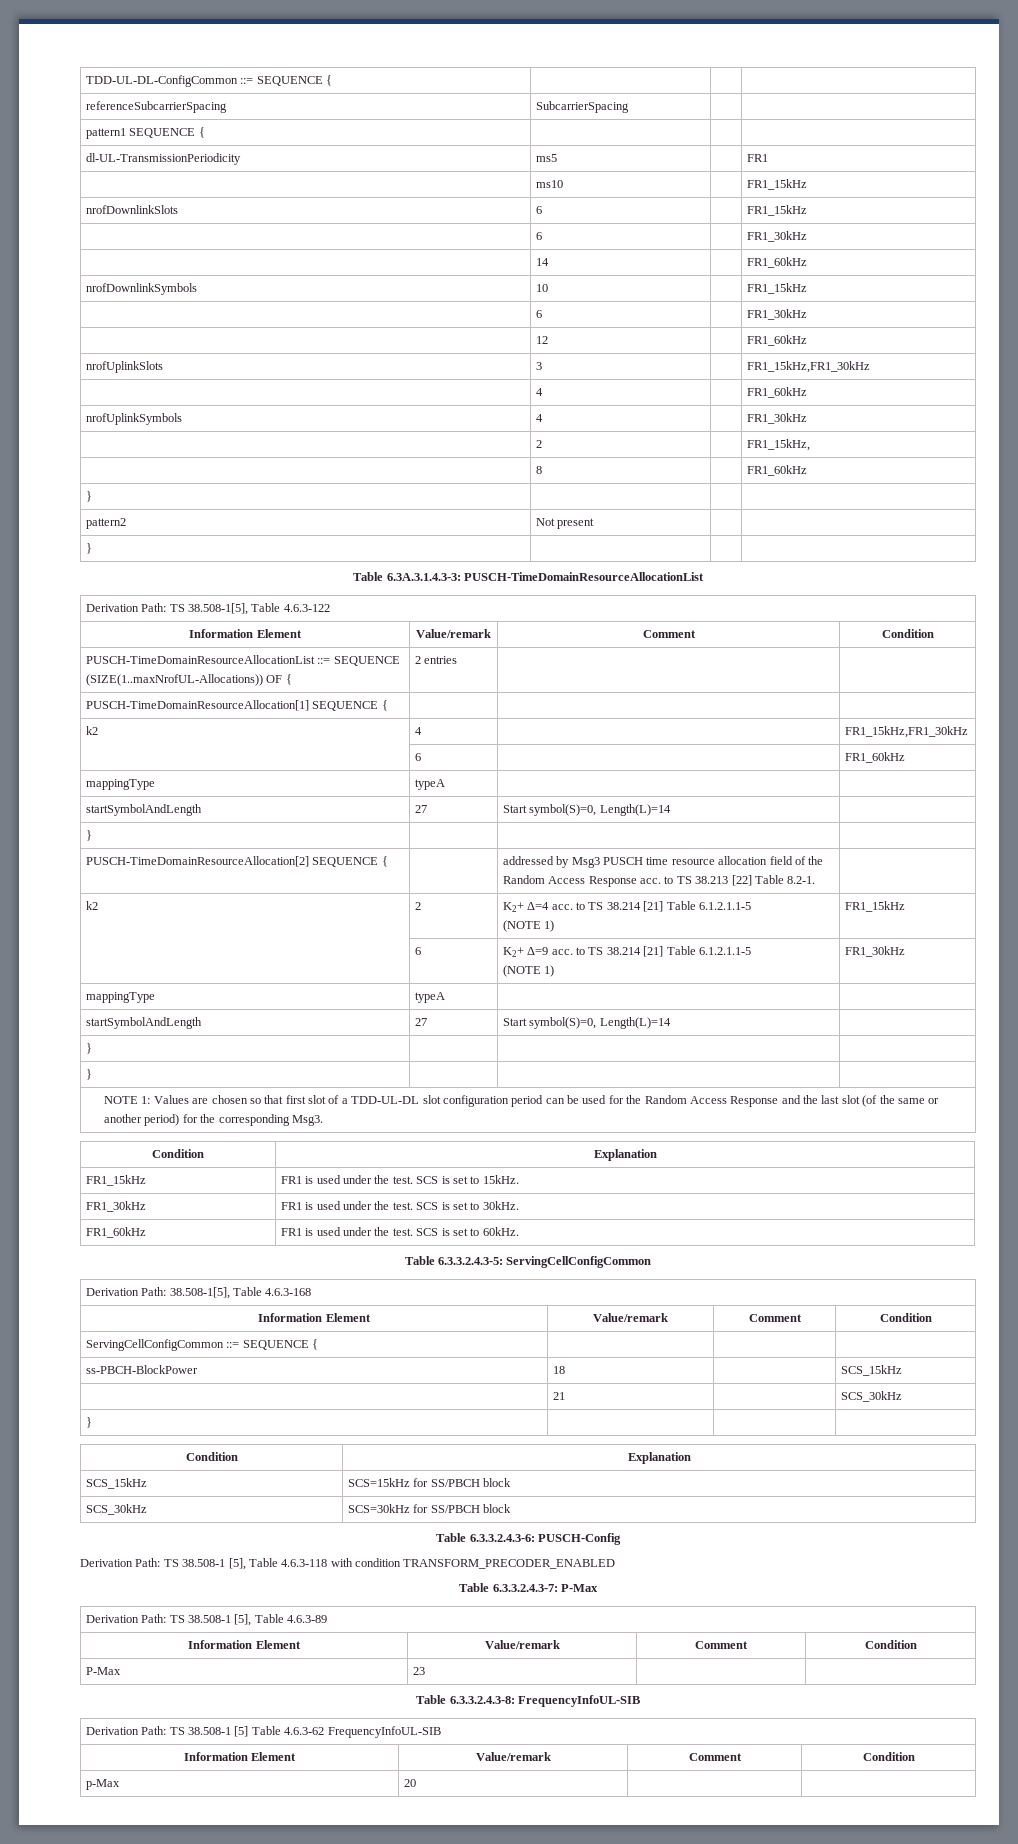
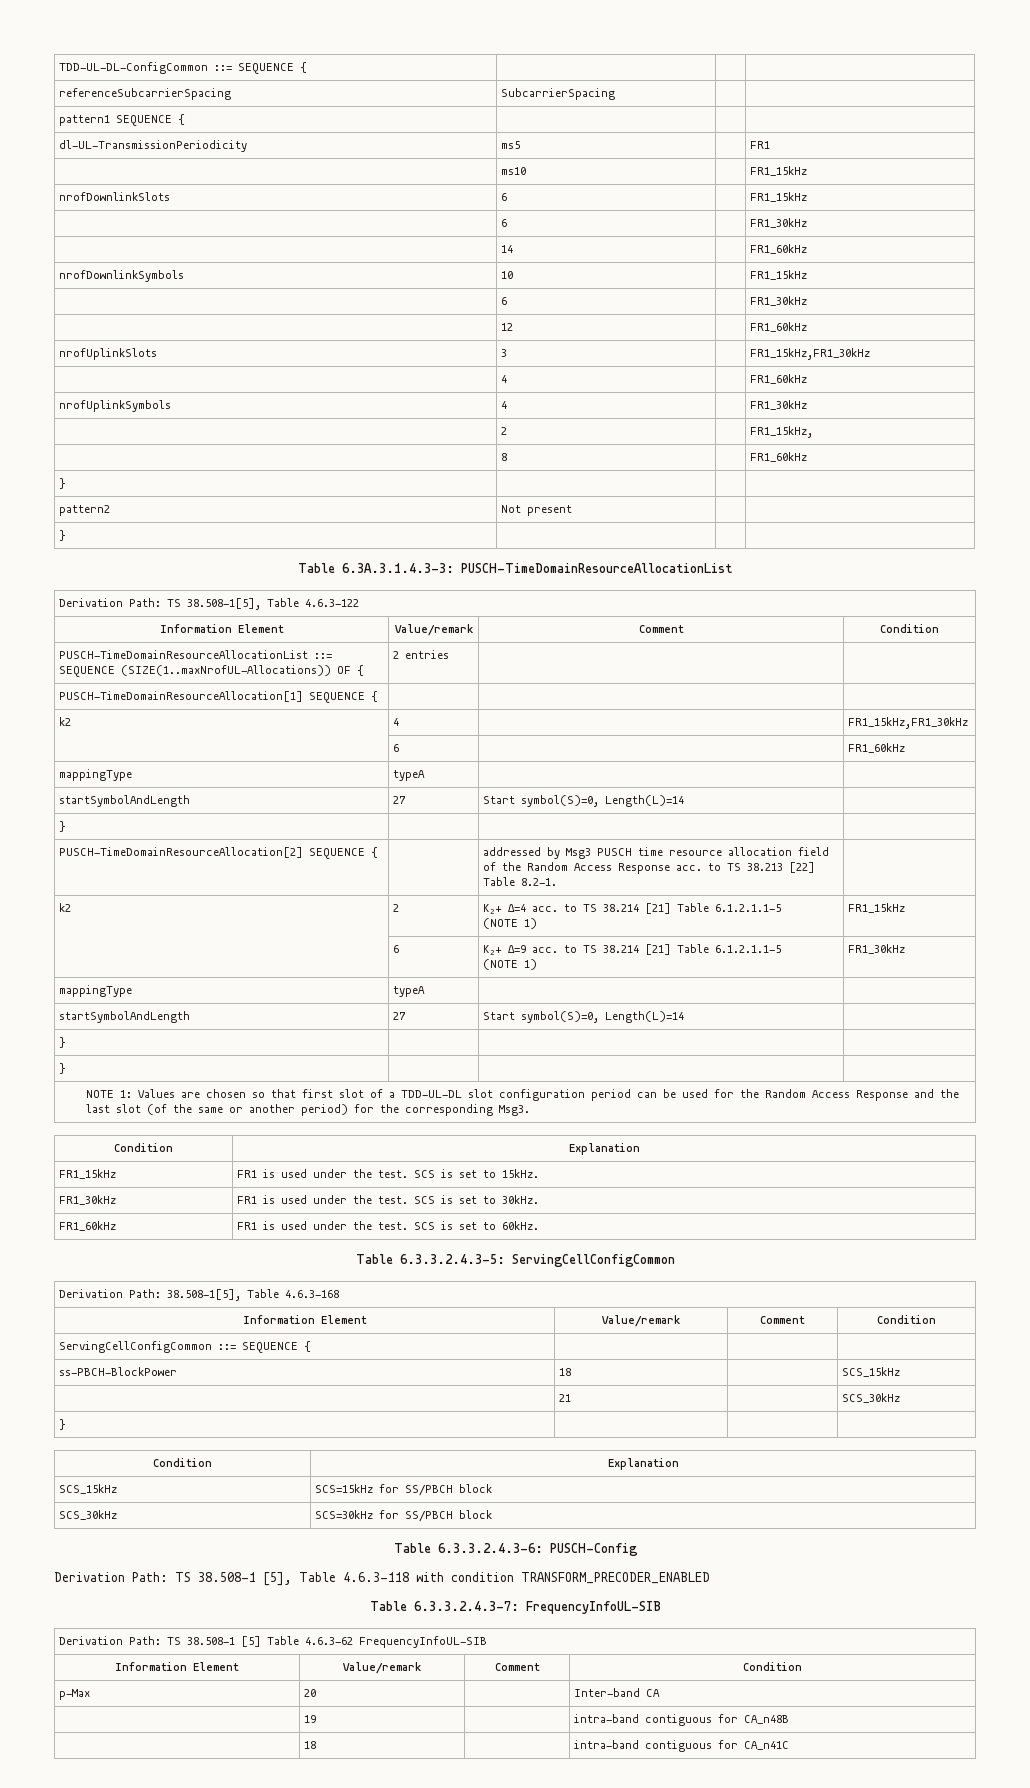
[560,1584,598,1592] [85,1614,328,1626] [188,1640,301,1649] [484,1640,560,1649] [695,1641,748,1649] [864,1640,917,1649] [85,1667,121,1675] [412,1667,425,1675] [416,1695,515,1704] P-Max // Derivation Path: TS 38.508-1 [5], Table 4.6.3-89 // Information Element | Value/remark | Comment | Condition // P-Max | 23 | | // Table 6.3.3.2.4.3-8: -> (519, 1606) none
(416, 1783) none -> [574,1688,661,1697] [304,1715,317,1723] [574,1714,790,1726] [304,1741,317,1749] [574,1740,790,1752] Inter-band CA // | 19 | | intra-band contiguous for CA_n48B // | 18 | | intra-band contiguous for CA_n41C

